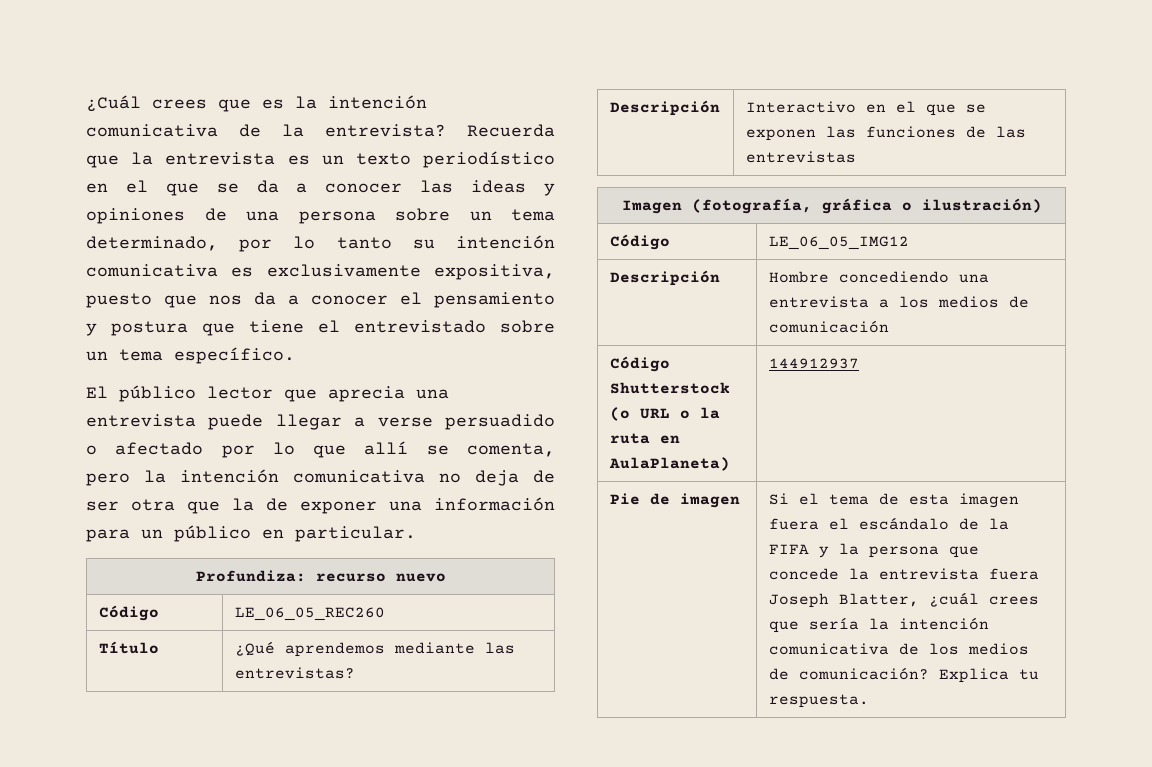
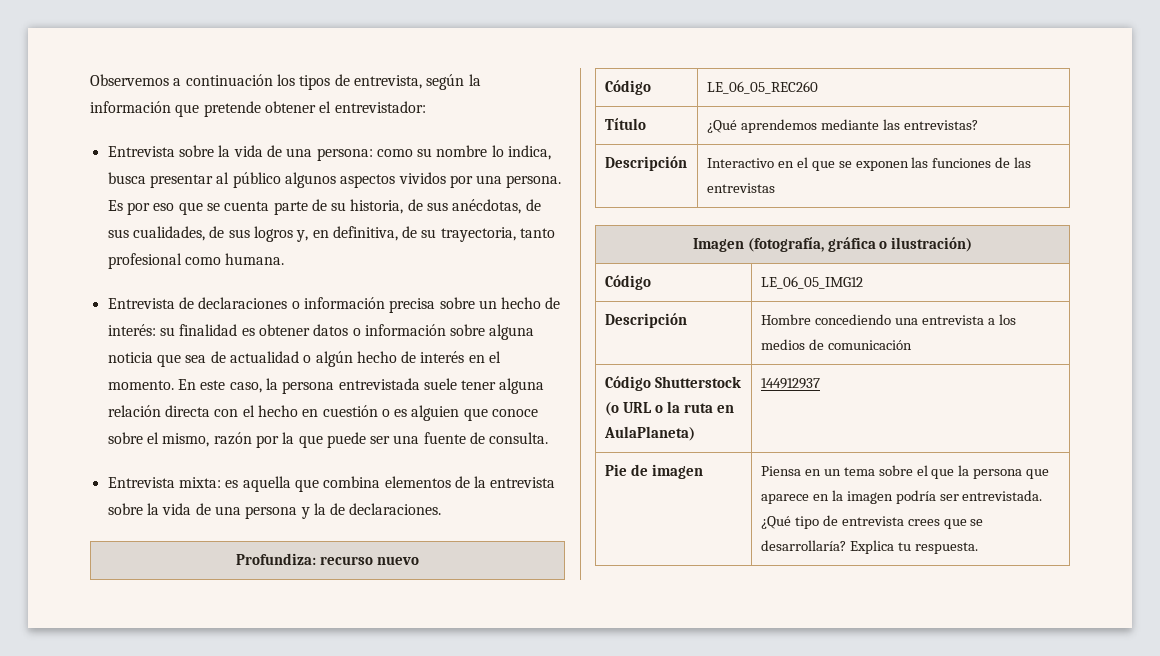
[86,95,427,112] [86,124,555,137] [86,151,555,168] [86,180,555,196] [86,208,555,224] [86,235,555,252] [86,264,555,280] [86,292,555,308] [86,320,555,336] [86,347,295,364] [86,385,449,402] [86,414,555,430] [86,441,555,458] [86,469,555,486] [86,497,555,514] [86,525,416,542] ¿Cuál crees que es la intención comunicativa de la entrevista? Recuerda que la entrevista es un texto periodístico en el que se da a conocer las ideas y opiniones de una persona sobre un tema determinado, por lo tanto su intención comunicativa es exclusivamente expositiva, puesto que nos da a conocer el pensamiento y postura que tiene el entrevistado sobre un tema específico. // El público lector que aprecia una entrevista puede llegar a verse persuadido o afectado por lo que allí se comenta, pero la intención comunicativa no deja de ser otra que la de exponer una información para un público en particular. -> [90,74,481,90] [90,101,426,117] [107,145,552,161] [107,172,562,188] [107,199,541,215] [107,226,556,242] [107,253,285,269] [107,297,561,313] [107,324,535,340] [107,351,502,367] [107,378,545,394] [107,405,539,421] [107,432,549,448] [107,476,556,492] [107,503,442,519] Observemos a continuación los tipos de entrevista, según la información que pretende obtener el entrevistador: // Entrevista sobre la vida de una persona: como su nombre lo indica, busca presentar al público algunos aspectos vividos por una persona. Es por eso que se cuenta parte de su historia, de sus anécdotas, de sus cualidades, de sus logros y, en definitiva, de su trayectoria, tanto profesional como humana. // Entrevista de declaraciones o información precisa sobre un hecho de interés: su finalidad es obtener datos o información sobre alguna noticia que sea de actualidad o algún hecho de interés en el momento. En este caso, la persona entrevistada suele tener alguna relación directa con el hecho en cuestión o es alguien que conoce sobre el mismo, razón por la que puede ser una fuente de consulta. // Entrevista mixta: es aquella que combina elementos de la entrevista sobre la vida de una persona y la de declaraciones.
[768,493,1019,508] [768,517,1009,530] [768,543,979,558] [768,568,1039,580] [768,592,1039,608] [768,617,989,633] [768,643,1029,655] [768,667,929,680] Si el tema de esta imagen fuera el escándalo de la FIFA y la persona que concede la entrevista fuera Joseph Blatter, ¿cuál crees que sería la intención comunicativa de los medios de comunicación? -> [760,465,1050,479] [760,490,1043,504] [760,515,984,529] [760,540,846,551] Piensa en un tema sobre el que la persona que aparece en la imagen podría ser entrevistada. ¿Qué tipo de entrevista crees que se desarrollaría?

